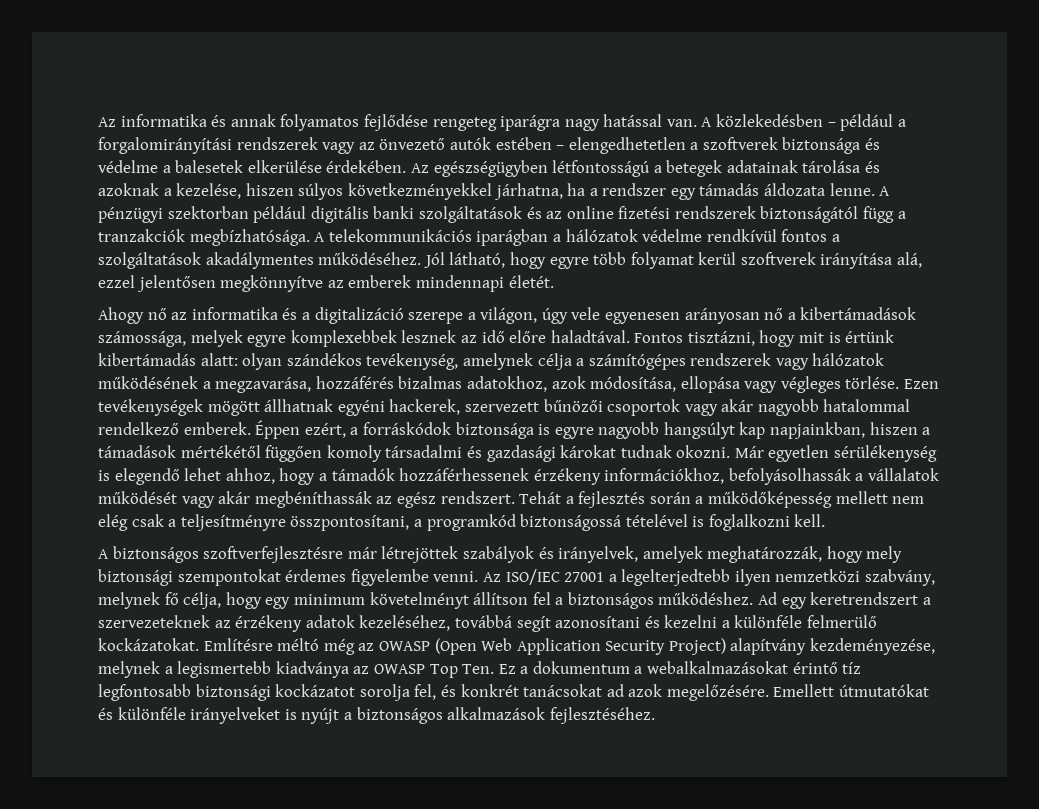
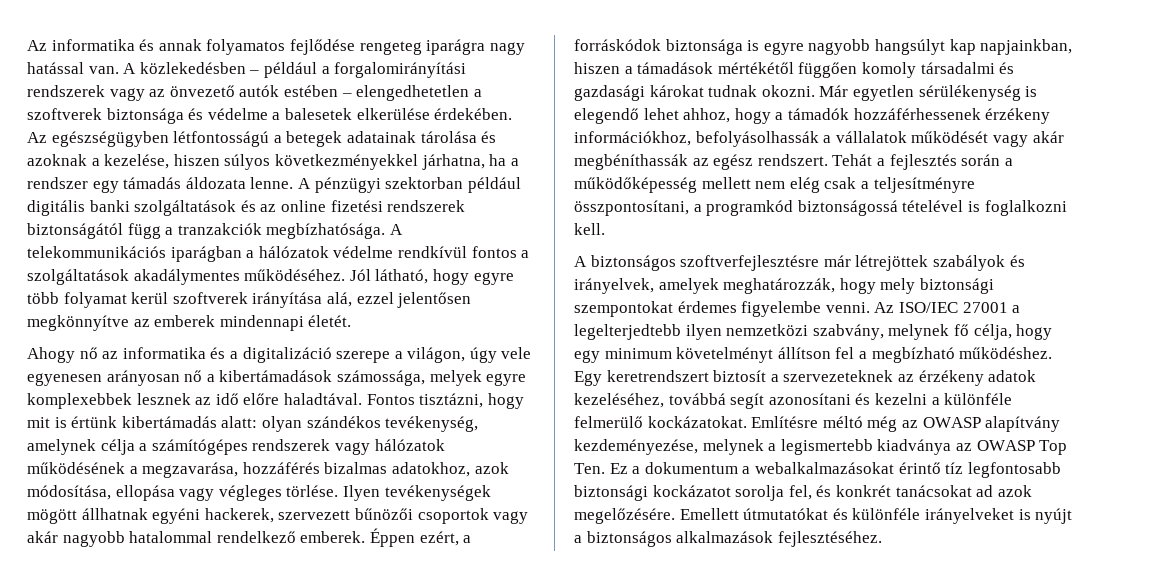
[904,379,940,389] Ezen -> [342,485,380,501] Ilyen
[567,592,919,609] biztonságos működéshez. Ad egy keretrendszert -> [871,347,1053,363] [574,370,767,386] megbízható működéshez. Egy keretrendszert biztosít
[434,638,726,655] (Open Web Application Security Project) -> (981, 422) none

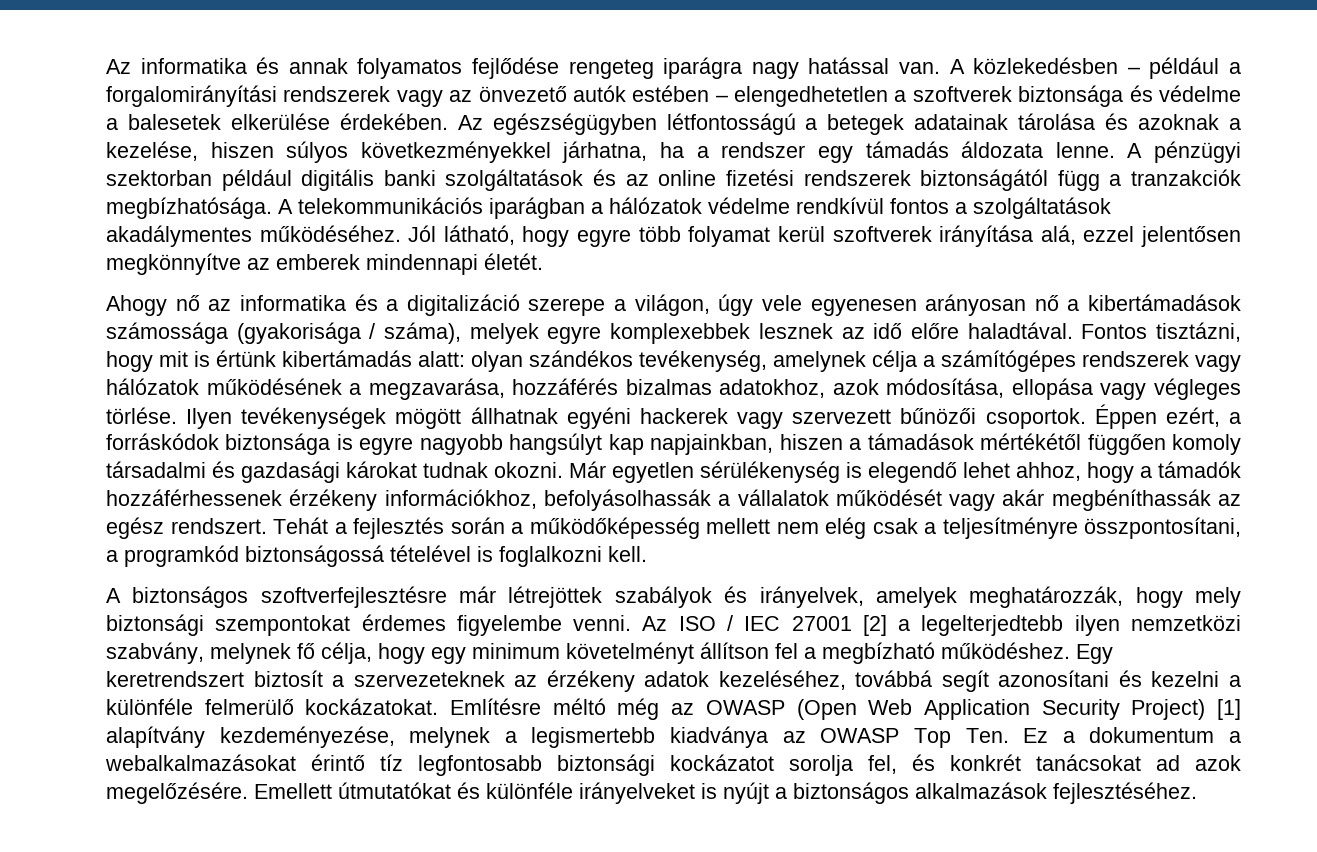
[336,370,425,386] számossága, -> [106,322,462,344] számossága (gyakorisága / száma),
[204,508,529,524] [27,531,366,547] hackerek, szervezett bűnözői csoportok vagy akár nagyobb hatalommal rendelkező emberek. -> [639,408,1086,429] hackerek vagy szervezett bűnözői csoportok.
[898,302,1008,313] ISO/IEC 27001 -> [678,615,887,636] ISO / IEC 27001 [2]
(981, 422) none -> [796,699,1241,720] (Open Web Application Security Project) [1]

